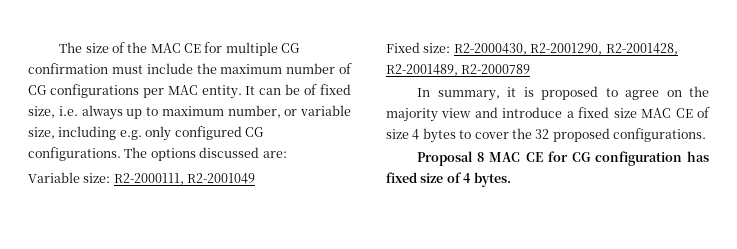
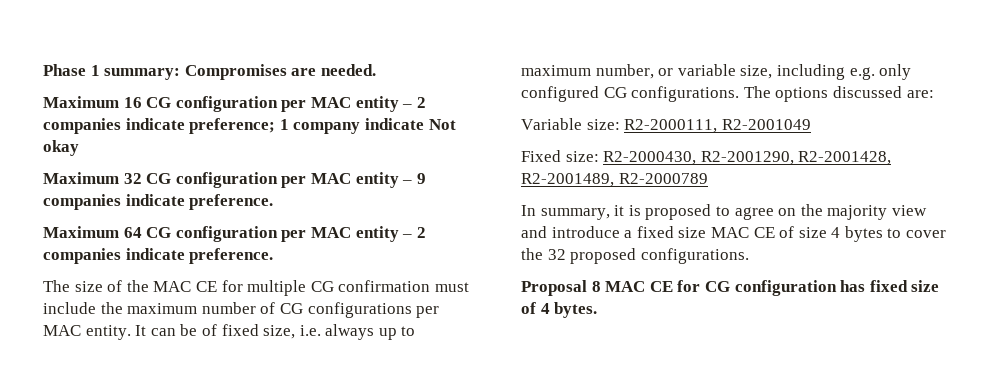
(59, 47) none -> [43,64,376,80] [43,96,426,112] [43,118,456,134] [43,140,79,156] [43,172,426,188] [43,194,274,210] [43,226,426,242] [43,248,274,264] Phase 1 summary: Compromises are needed. // Maximum 16 CG configuration per MAC entity – 2 companies indicate preference; 1 company indicate Not okay // Maximum 32 CG configuration per MAC entity – 9 companies indicate preference. // Maximum 64 CG configuration per MAC entity – 2 companies indicate preference. //

